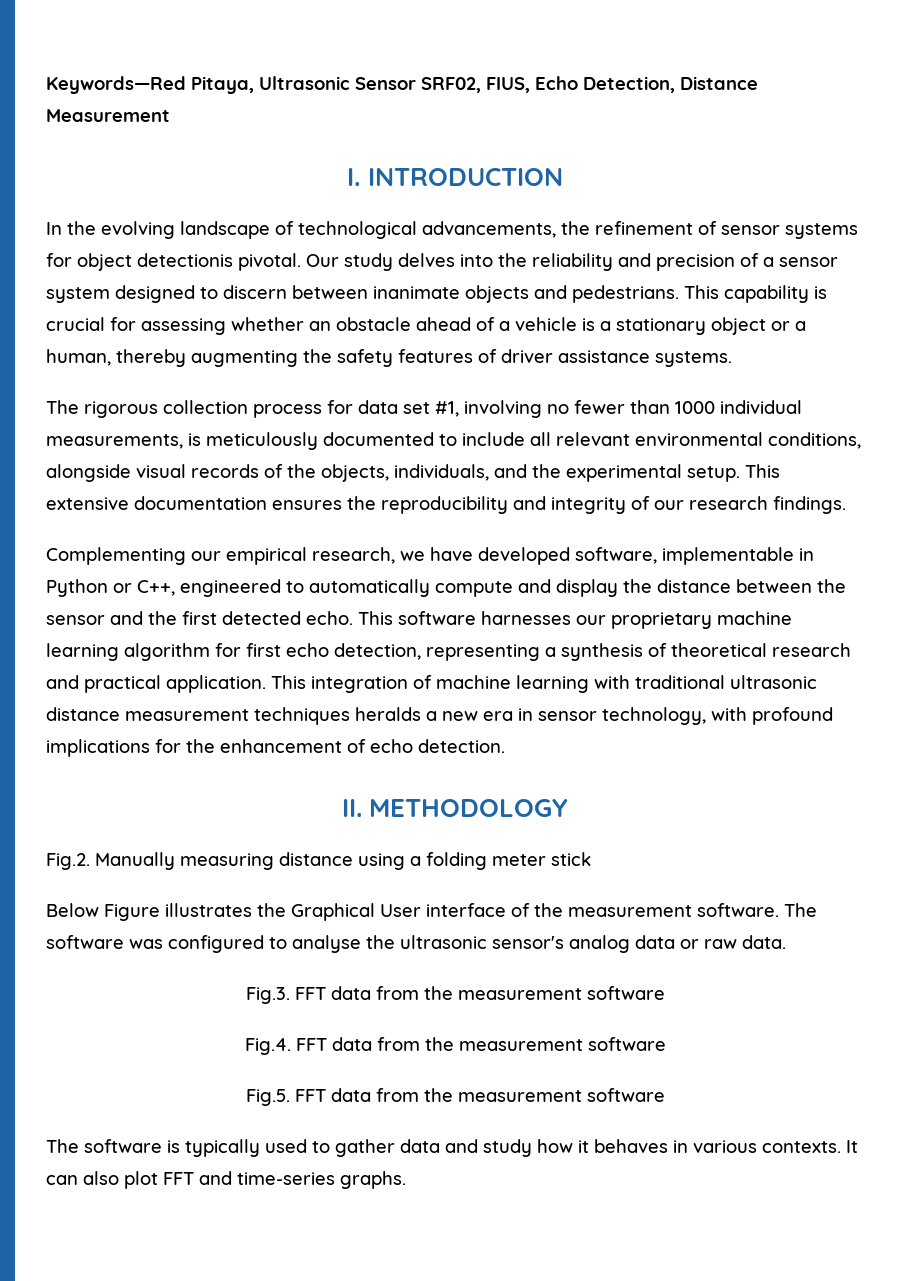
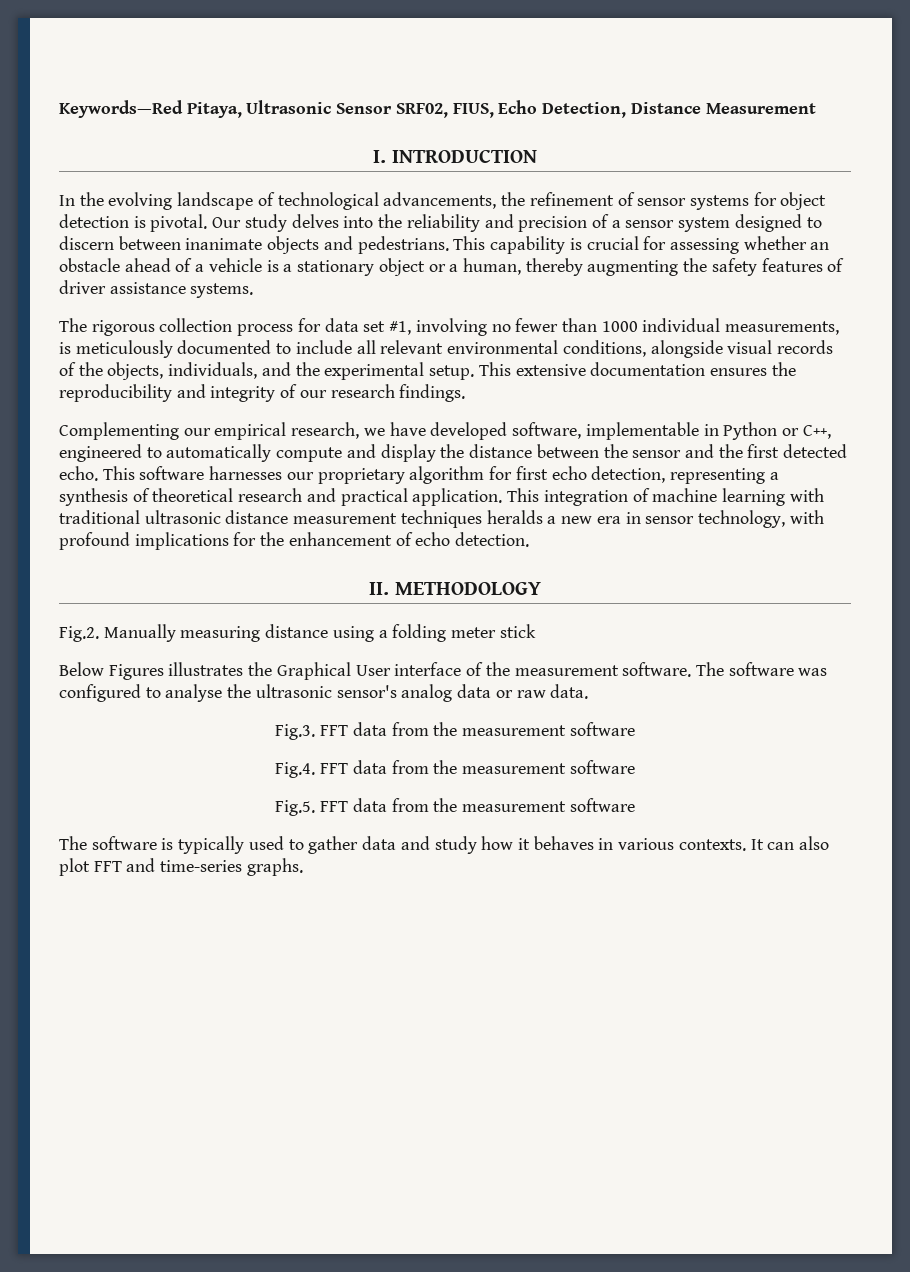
[137,253,233,267] detectionis -> [59,214,146,228] detection is
[717,611,792,625] [46,643,119,661] machine learning -> (405, 476) none
[104,904,160,921] Figure -> [108,664,164,680] Figures

